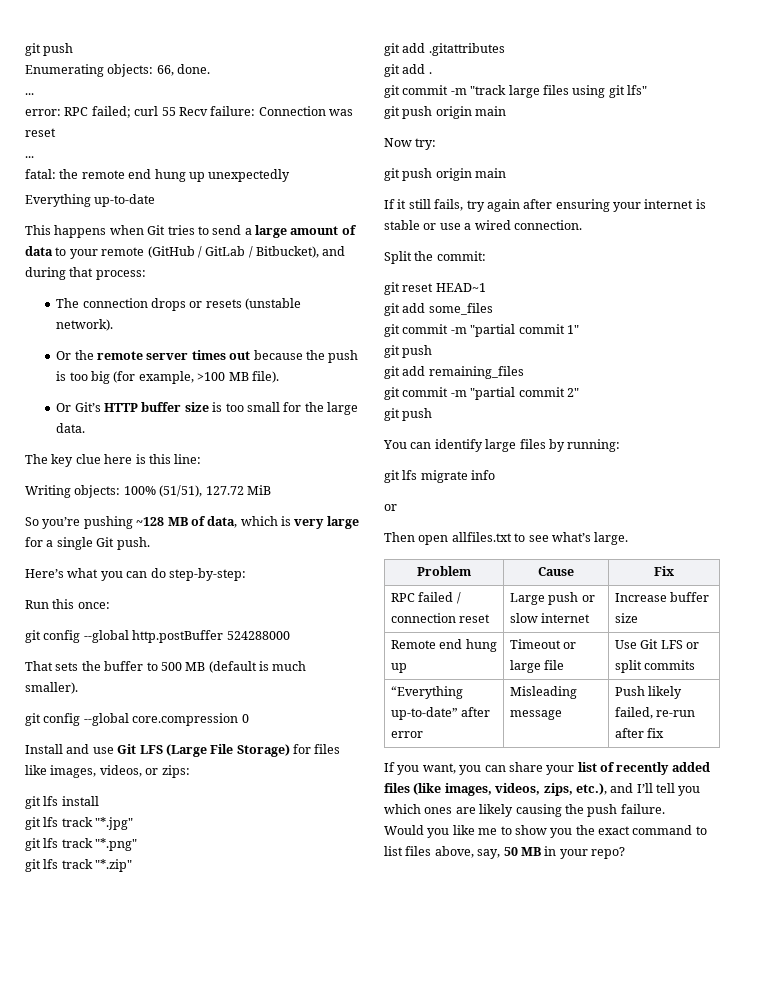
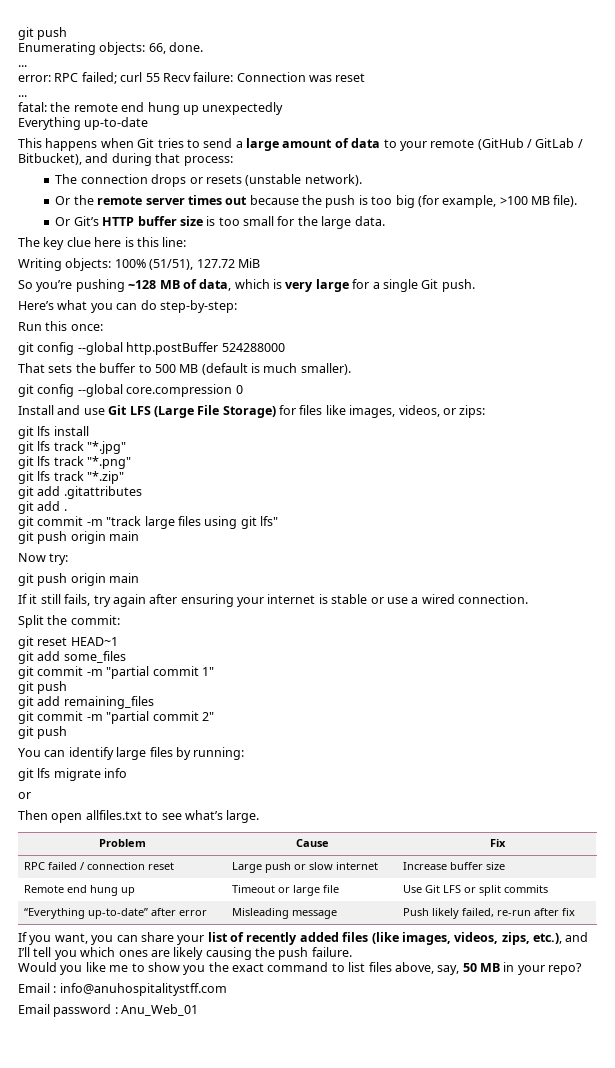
(625, 853) none -> [18,983,227,996] [18,1004,199,1017] // Email : info@anuhospitalitystff.com // Email password : Anu_Web_01

